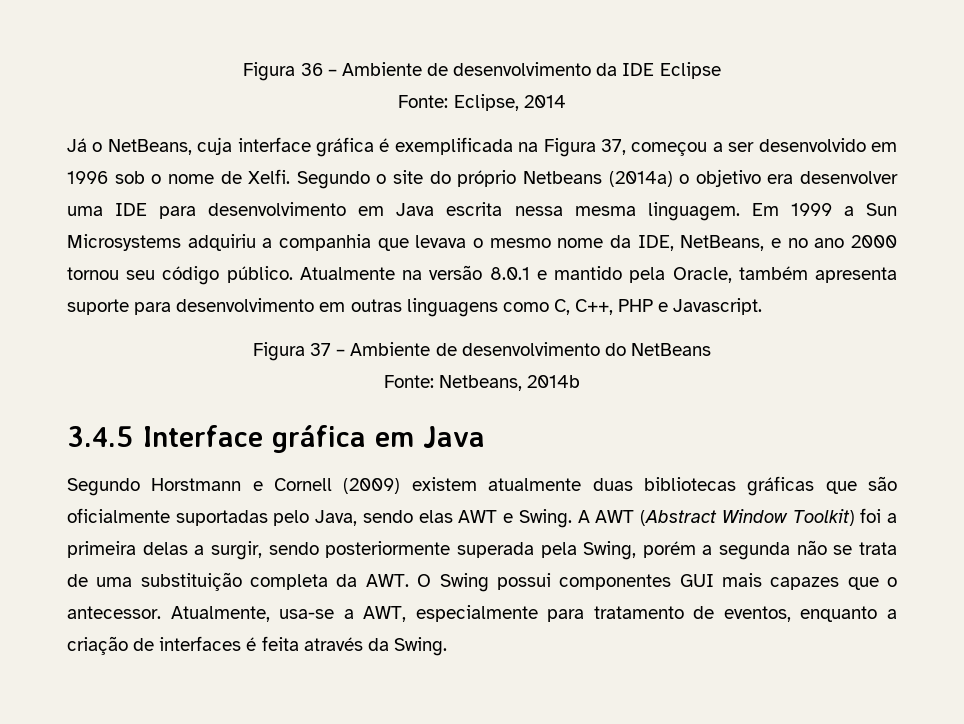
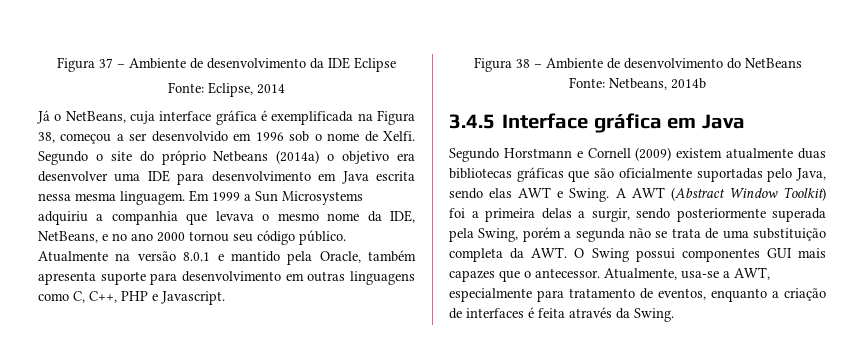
[243,62,323,81] Figura 36 -> [57,57,113,72] Figura 37
[600,139,626,155] 37, -> [38,132,55,143] 38,
[310,343,332,356] 37 -> [515,59,530,68] 38

